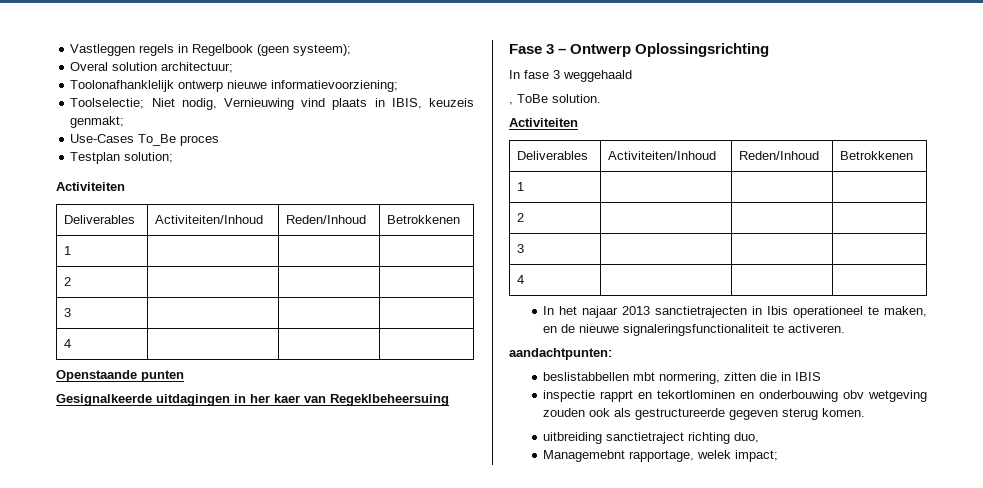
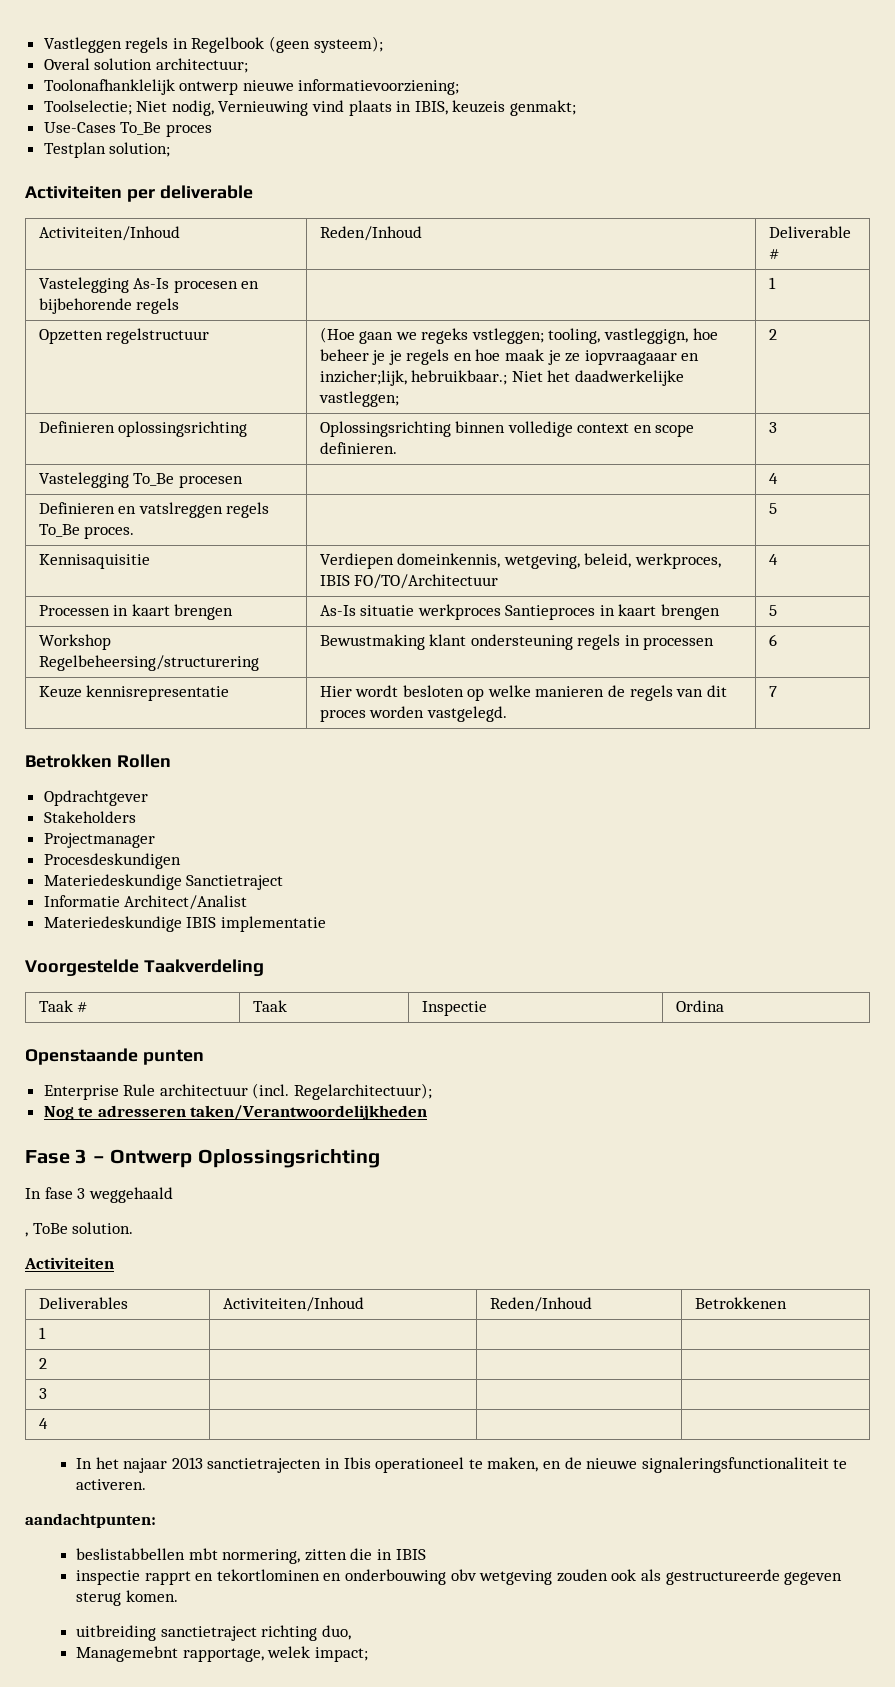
[63,215,135,224] [154,215,263,224] [285,215,366,224] [386,215,460,224] [63,246,71,255] [63,277,71,286] [63,308,71,317] [63,339,71,348] [56,370,184,382] [56,394,449,406] // Deliverables | Activiteiten/Inhoud | Reden/Inhoud | Betrokkenen // 1 | | | // 2 | | | // 3 | | | // 4 | | | // Openstaande punten // Gesignalkeerde uitdagingen in her kaer van Regeklbeheersuing -> [126,185,253,202] [38,226,180,241] [319,226,422,241] [768,226,851,238] [768,249,780,259] [38,277,260,293] [38,298,180,314] [768,277,776,289] [38,328,210,344] [319,327,718,344] [319,349,700,365] [319,370,684,386] [318,391,399,407] [768,329,777,340] [38,421,248,437] [319,421,695,437] [319,442,397,454] [768,422,777,433] [38,472,243,488] [768,473,778,484] [38,502,270,518] [38,524,135,539] [768,503,777,514] [38,554,150,569] [319,553,721,569] [319,574,499,589] [768,554,778,565] [38,604,234,620] [319,604,721,620] [768,605,777,616] [38,634,111,650] [38,655,259,671] [319,634,715,650] [768,634,777,646] [38,685,230,701] [319,685,727,701] [319,706,507,722] [768,686,777,697] [25,754,171,768] [43,790,148,806] [43,811,136,823] [43,833,155,848] [43,853,181,869] [43,874,284,890] [43,895,248,910] [43,916,326,932] [25,959,264,976] [38,1000,89,1012] [252,1000,287,1012] [421,1001,487,1016] [675,1000,724,1012] [25,1048,204,1065] [43,1083,433,1100] [43,1105,428,1120] per deliverable // Activiteiten/Inhoud | Reden/Inhoud | Deliverable # // Vastelegging As-Is procesen en bijbehorende regels | | 1 // Opzetten regelstructuur | (Hoe gaan we regeks vstleggen; tooling, vastleggign, hoe beheer je je regels en hoe maak je ze iopvraagaaar en inzicher;lijk, hebruikbaar.; Niet het daadwerkelijke vastleggen; | 2 // Definieren oplossingsrichting | Oplossingsrichting binnen volledige context en scope definieren. | 3 // Vastelegging To_Be procesen | | 4 // Definieren en vatslreggen regels To_Be proces. | | 5 // Kennisaquisitie | Verdiepen domeinkennis, wetgeving, beleid, werkproces, IBIS FO/TO/Architectuur | 4 // Processen in kaart brengen | As-Is situatie werkproces Santieproces in kaart brengen | 5 // Workshop Regelbeheersing/structurering | Bewustmaking klant ondersteuning regels in processen | 6 // Keuze kennisrepresentatie | Hier wordt besloten op welke manieren de regels van dit proces worden vastgelegd. | 7 // Betrokken Rollen // Opdrachtgever // Stakeholders // Projectmanager // Procesdeskundigen // Materiedeskundige Sanctietraject // Informatie Architect/Analist // Materiedeskundige IBIS implementatie // Voorgestelde Taakverdeling // Taak # | Taak | Inspectie | Ordina // Openstaande punten // Enterprise Rule architectuur (incl. Regelarchitectuur); // Nog te adresseren taken/Verantwoordelijkheden

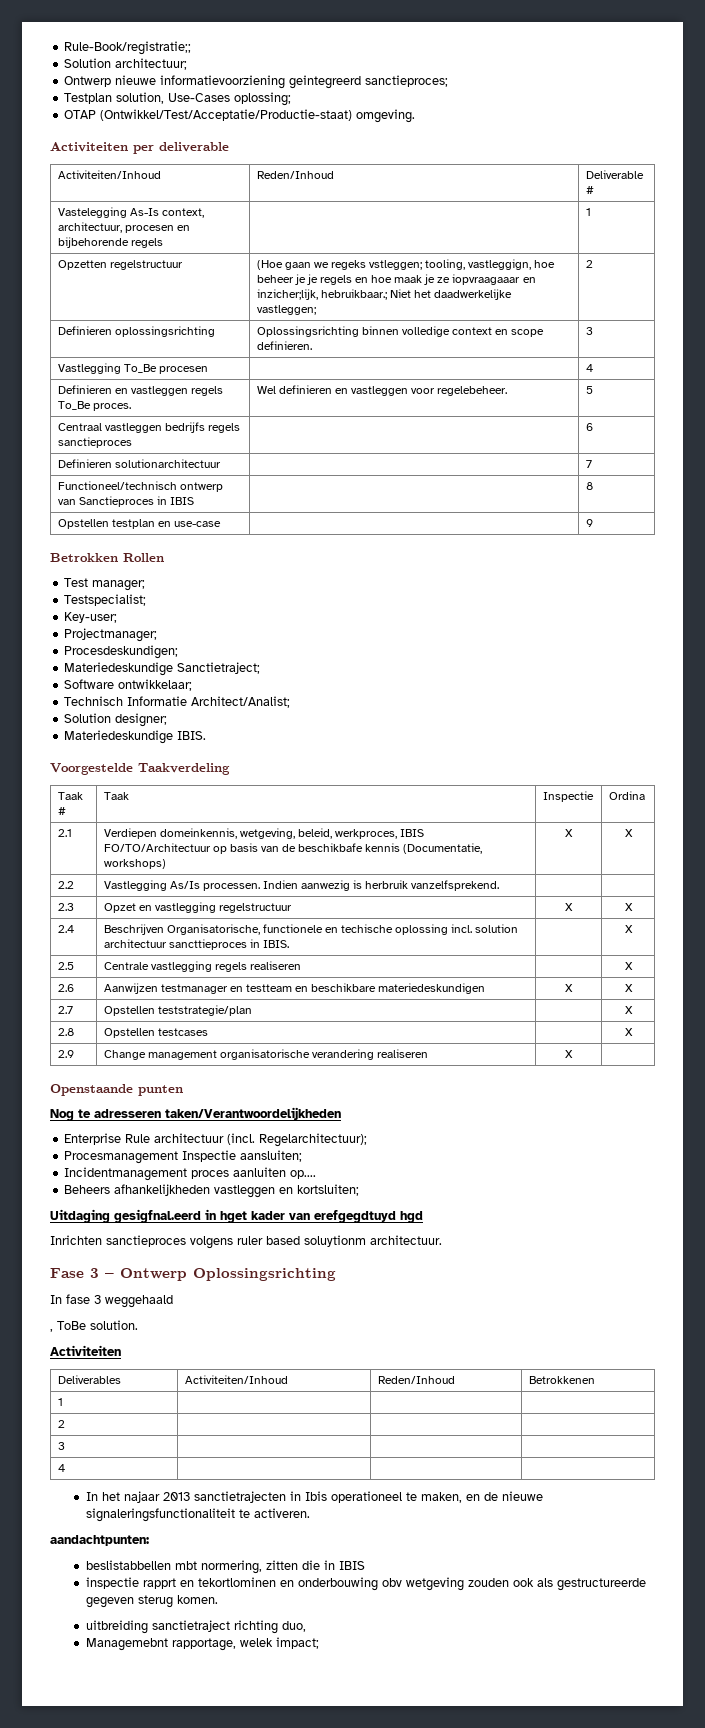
[43,36,383,53] [43,58,248,73] [43,79,460,95] [43,100,577,116] [43,122,212,137] [43,142,171,158] Vastleggen regels in Regelbook (geen systeem); // Overal solution architectuur; // Toolonafhanklelijk ontwerp nieuwe informatievoorziening; // Toolselectie; Niet nodig, Vernieuwing vind plaats in IBIS, keuzeis genmakt; // Use-Cases To_Be proces // Testplan solution; -> [64,41,192,55] [64,58,188,70] [64,75,449,89] [64,92,292,106] [64,109,416,123] Rule-Book/registratie;; // Solution architectuur; // Ontwerp nieuwe informatievoorziening geintegreerd sanctieproces; // Testplan solution, Use-Cases oplossing; // OTAP (Ontwikkel/Test/Acceptatie/Productie-staat) omgeving.
(170, 283) none -> [161,208,204,218] [57,222,122,233] context, architectuur,
[38,472,129,488] Vastelegging -> [57,363,121,374] Vastlegging
[138,502,223,518] vatslreggen -> [130,386,188,396] vastleggen
[768,503,777,514] [38,554,150,569] [319,553,721,569] [319,574,499,589] [768,554,778,565] [38,604,234,620] [319,604,721,620] [768,605,777,616] [38,634,111,650] [38,655,259,671] [319,634,715,650] [768,634,777,646] [38,685,230,701] [319,685,727,701] [319,706,507,722] [768,686,777,697] [25,754,171,768] [43,790,148,806] [43,811,136,823] [43,833,155,848] [43,853,181,869] [43,874,284,890] [43,895,248,910] [43,916,326,932] | 5 // Kennisaquisitie | Verdiepen domeinkennis, wetgeving, beleid, werkproces, IBIS FO/TO/Architectuur | 4 // Processen in kaart brengen | As-Is situatie werkproces Santieproces in kaart brengen | 5 // Workshop Regelbeheersing/structurering | Bewustmaking klant ondersteuning regels in processen | 6 // Keuze kennisrepresentatie | Hier wordt besloten op welke manieren de regels van dit proces worden vastgelegd. | 7 // Betrokken Rollen // Opdrachtgever // Stakeholders // Projectmanager // Procesdeskundigen // Materiedeskundige Sanctietraject // Informatie Architect/Analist // Materiedeskundige IBIS implementatie -> [256,385,508,396] [585,386,593,394] [57,422,240,433] [57,437,132,448] [585,423,593,431] [57,459,221,468] [585,460,592,468] [57,481,223,492] [57,496,194,507] [585,482,593,490] [57,519,221,529] [585,519,593,527] [50,553,164,562] [64,578,146,591] [64,594,147,606] [64,612,118,623] [64,628,158,642] [64,645,179,659] [64,662,261,676] [64,679,193,691] [64,696,291,708] [64,713,168,727] [64,730,207,744] Wel definieren en vastleggen voor regelebeheer. | 5 // Centraal vastleggen bedrijfs regels sanctieproces | | 6 // Definieren solutionarchitectuur | | 7 // Functioneel/technisch ontwerp van Sanctieproces in IBIS | | 8 // Opstellen testplan en use-case | | 9 // Betrokken Rollen // Test manager; // Testspecialist; // Key-user; // Projectmanager; // Procesdeskundigen; // Materiedeskundige Sanctietraject; // Software ontwikkelaar; // Technisch Informatie Architect/Analist; // Solution designer; // Materiedeskundige IBIS.
[25,1048,204,1065] // Openstaande punten -> [57,829,72,837] [103,828,425,839] [103,843,483,854] [103,859,166,869] [565,829,573,837] [624,829,633,837] [57,881,74,889] [103,880,500,891] [57,903,74,911] [103,902,292,913] [565,903,573,911] [624,903,633,911] [57,925,74,933] [103,924,519,935] [103,939,289,950] [624,925,633,933] [57,962,74,970] [103,961,301,972] [624,962,633,970] [57,984,74,992] [103,983,486,994] [565,984,573,992] [624,984,633,992] [57,1006,73,1014] [103,1005,252,1016] [624,1006,633,1014] [57,1028,74,1036] [103,1028,208,1038] [624,1028,633,1036] [57,1050,74,1058] [103,1049,428,1060] [565,1050,573,1058] [50,1084,183,1096] [50,1107,341,1121] // 2.1 | Verdiepen domeinkennis, wetgeving, beleid, werkproces, IBIS FO/TO/Architectuur op basis van de beschikbafe kennis (Documentatie, workshops) | X | X // 2.2 | Vastlegging As/Is processen. Indien aanwezig is herbruik vanzelfsprekend. | | // 2.3 | Opzet en vastlegging regelstructuur | X | X // 2.4 | Beschrijven Organisatorische, functionele en techische oplossing incl. solution architectuur sancttieproces in IBIS. | | X // 2.5 | Centrale vastlegging regels realiseren | | X // 2.6 | Aanwijzen testmanager en testteam en beschikbare materiedeskundigen | X | X // 2.7 | Opstellen teststrategie/plan | | X // 2.8 | Opstellen testcases | | X // 2.9 | Change management organisatorische verandering realiseren | X | // Openstaande punten // Nog te adresseren taken/Verantwoordelijkheden
[43,1105,428,1120] Nog te adresseren taken/Verantwoordelijkheden -> [64,1150,303,1164] [64,1167,317,1181] [64,1184,360,1198] [50,1209,423,1223] [50,1235,442,1249] Procesmanagement Inspectie aansluiten; // Incidentmanagement proces aanluiten op.... // Beheers afhankelijkheden vastleggen en kortsluiten; // Uitdaging gesigfnal.eerd in hget kader van erefgegdtuyd hgd // Inrichten sanctieproces volgens ruler based soluytionm architectuur.

